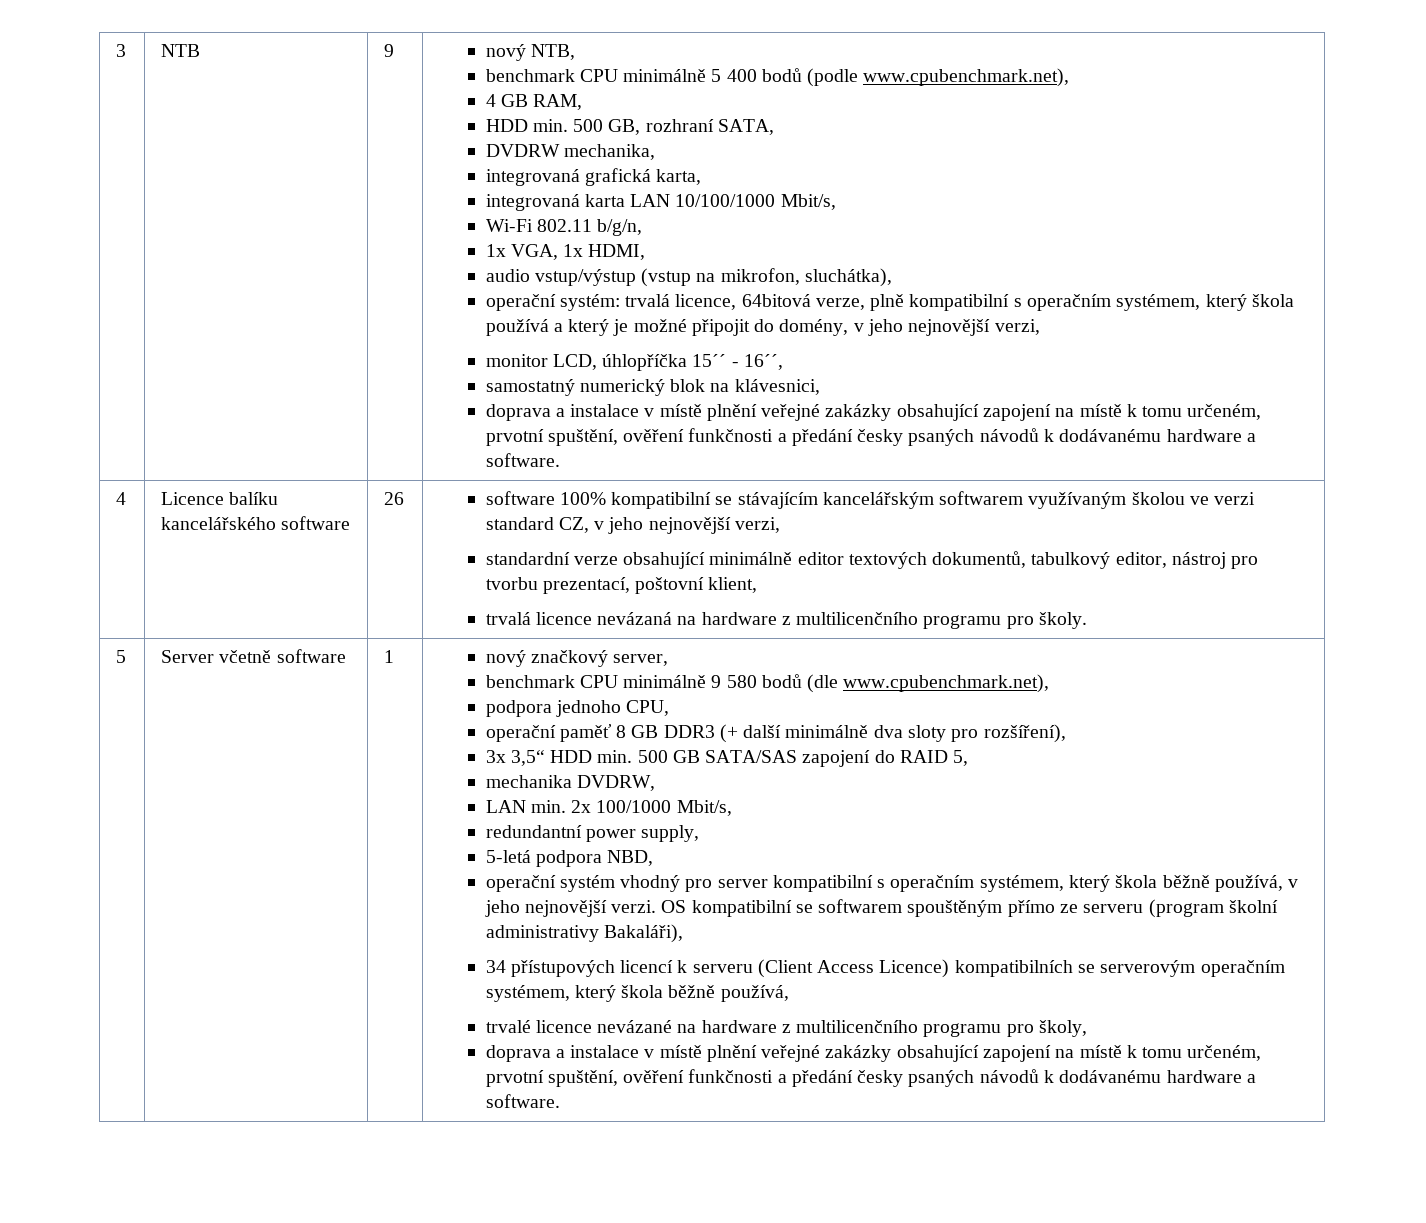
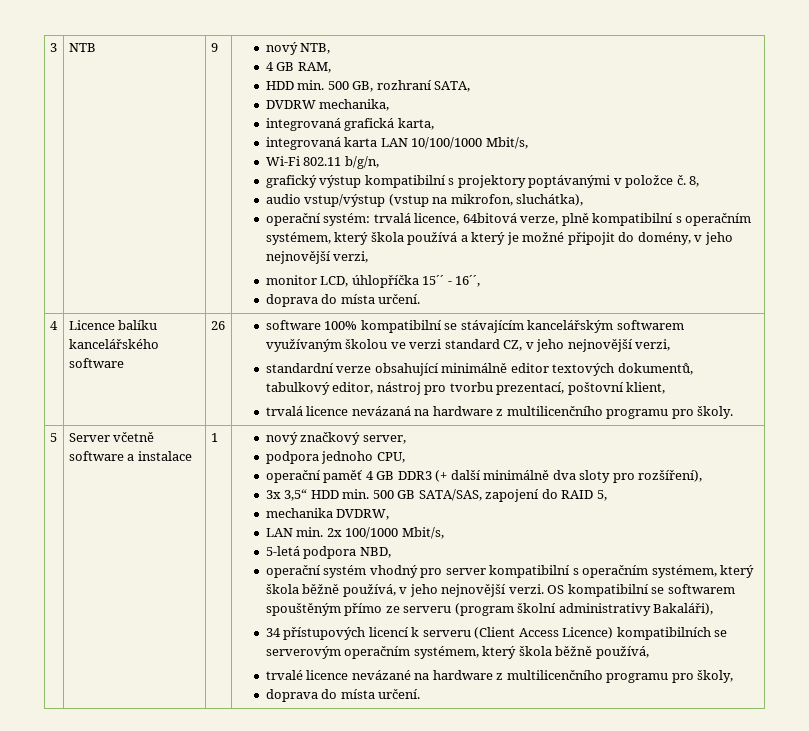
[485,68,1070,87] // benchmark CPU minimálně 5 400 bodů (podle www.cpubenchmark.net), -> (331, 48) none
[485,244,646,260] 1x VGA, 1x HDMI, -> [265,175,700,188] grafický výstup kompatibilní s projektory poptávanými v položce č. 8,
[485,379,820,396] [485,404,1262,421] [485,428,1256,446] [485,453,560,467] samostatný numerický blok na klávesnici, // doprava a instalace v místě plnění veřejné zakázky obsahující zapojení na místě k tomu určeném, prvotní spuštění, ověření funkčnosti a předání česky psaných návodů k dodávanému hardware a software. -> [265,294,421,307] doprava do místa určení.
(346, 656) none -> [127,451,192,461] a instalace
[485,674,1050,693] // benchmark CPU minimálně 9 580 bodů (dle www.cpubenchmark.net), -> (406, 439) none
[616,725,627,738] 8 -> [365,471,374,480] 4
[705,750,798,763] SATA/SAS -> [418,489,482,501] SATA/SAS,
[485,825,700,842] // redundantní power supply, -> (444, 533) none
[555,1045,1262,1062] [485,1069,1256,1087] [485,1094,560,1108] a instalace v místě plnění veřejné zakázky obsahující zapojení na místě k tomu určeném, prvotní spuštění, ověření funkčnosti a předání česky psaných návodů k dodávanému hardware a software. -> [321,689,421,699] do místa určení.

